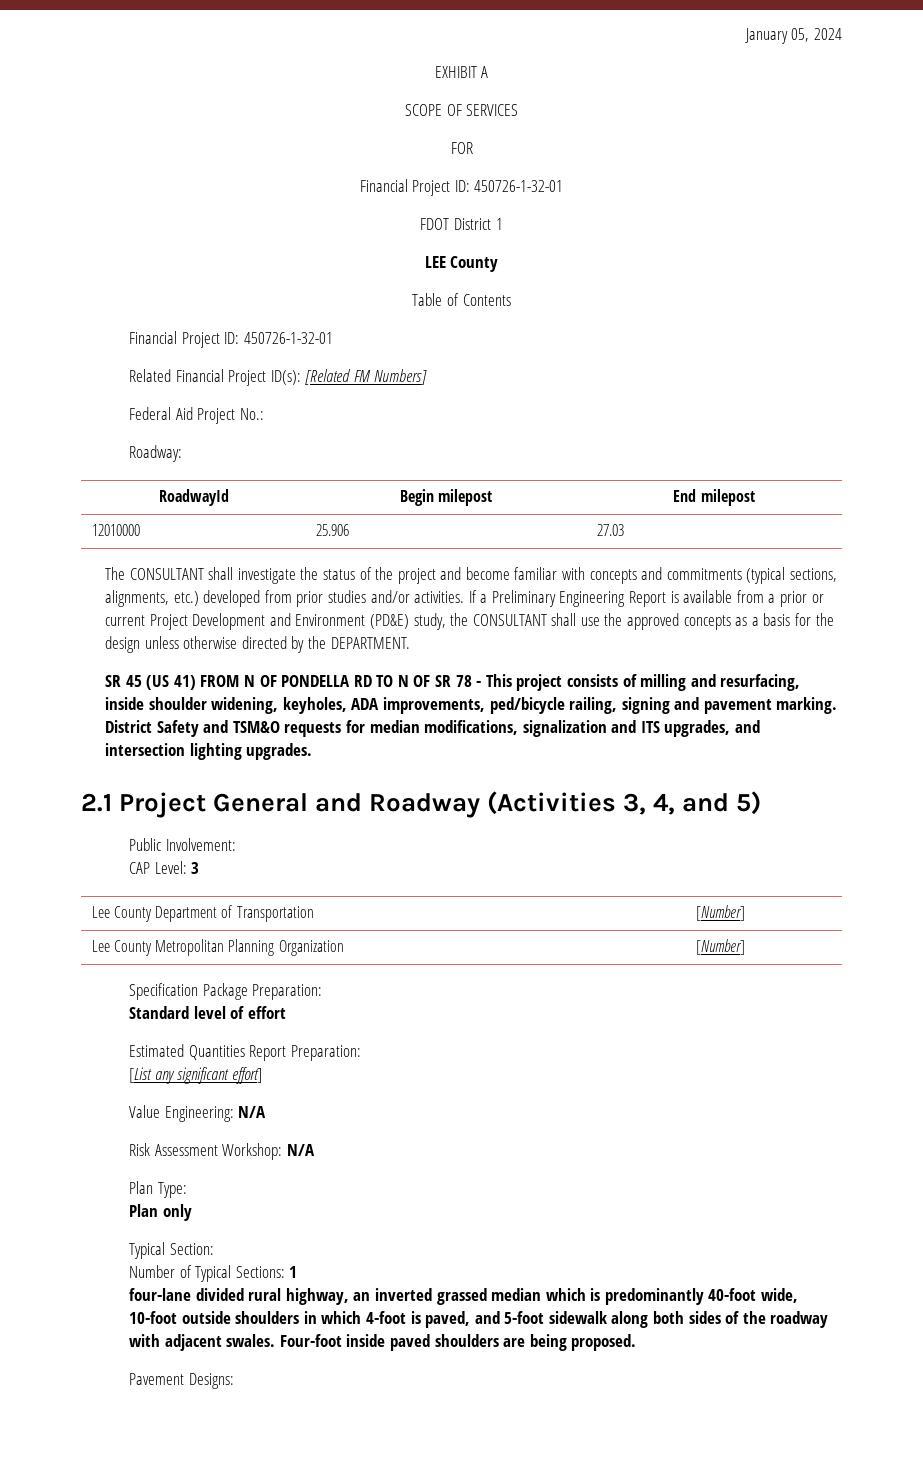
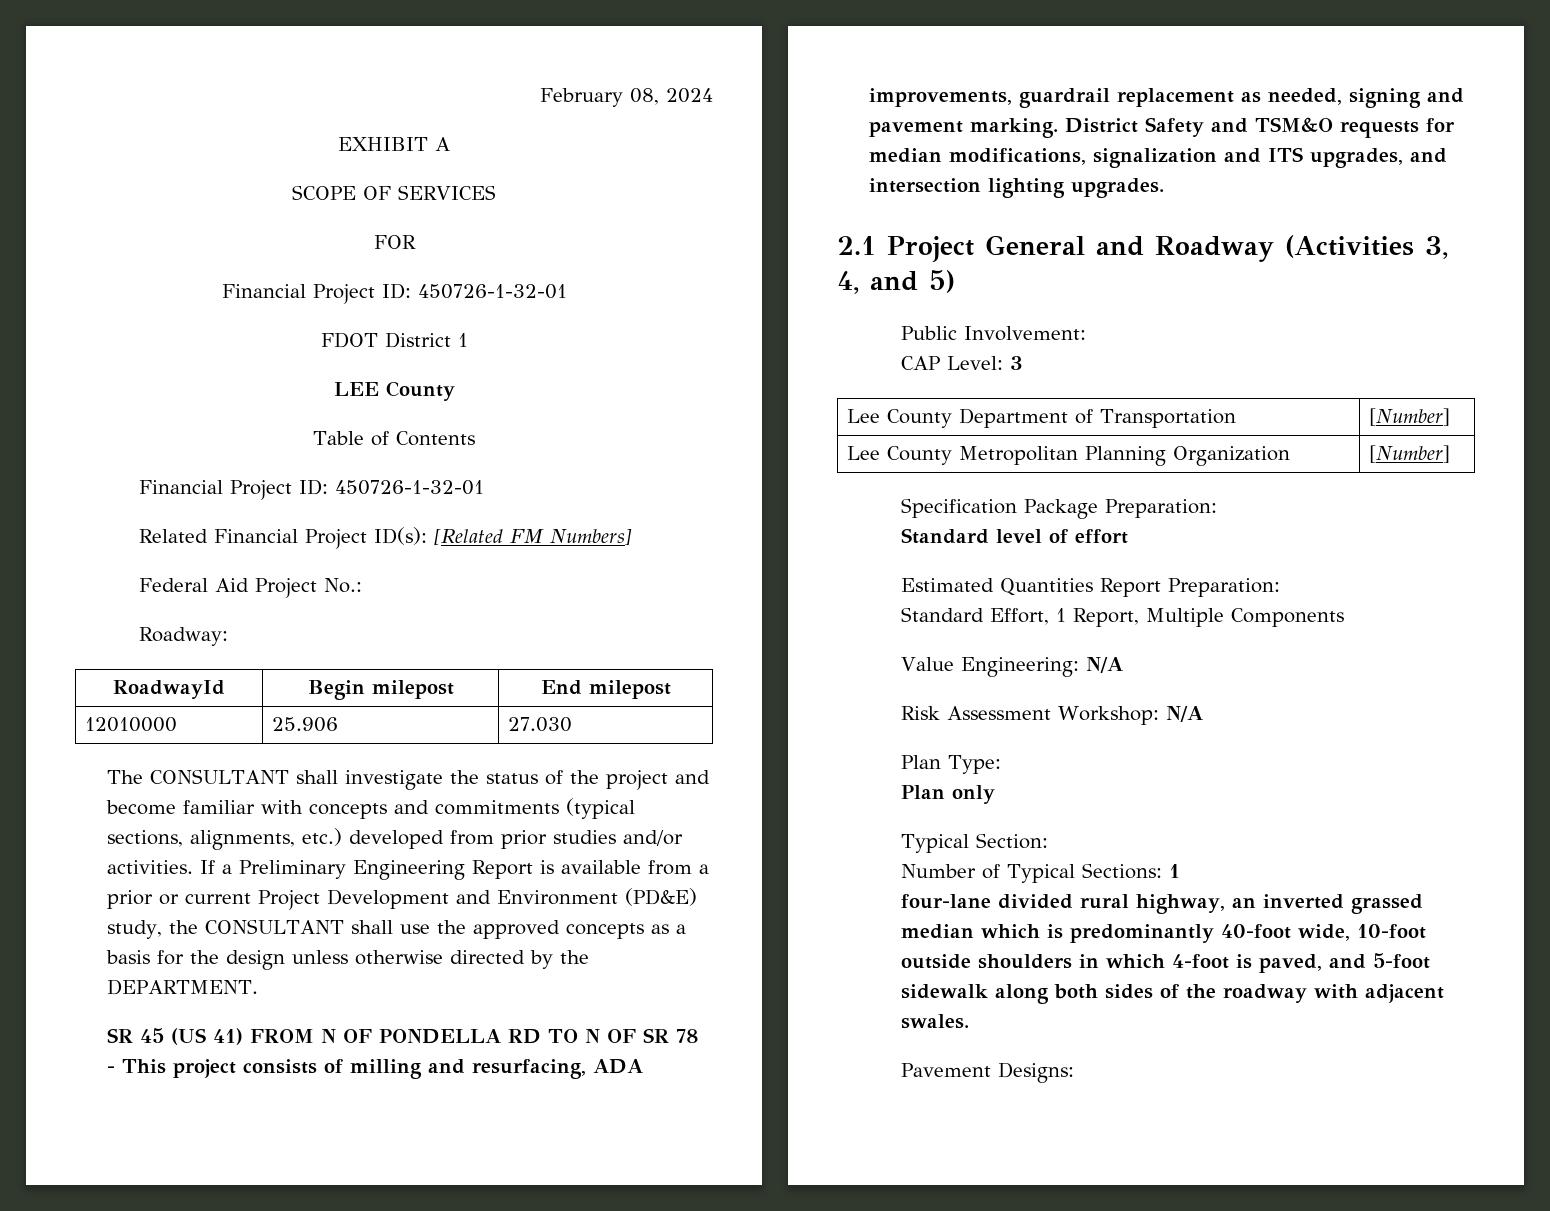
[744,28,810,44] January 05, -> [540,88,659,107] February 08,
[596,524,624,536] 27.03 -> [508,717,573,732] 27.030
[104,697,618,714] inside shoulder widening, keyholes, ADA improvements, ped/bicycle railing, -> [593,1059,644,1074] [869,88,1343,108] ADA improvements, guardrail replacement as needed,
[128,1067,262,1084] [List any significant effort] -> [901,607,1345,627] Standard Effort, 1 Report, Multiple Components
[279,1334,637,1351] Four-foot inside paved shoulders are being proposed. -> (970, 1021) none

